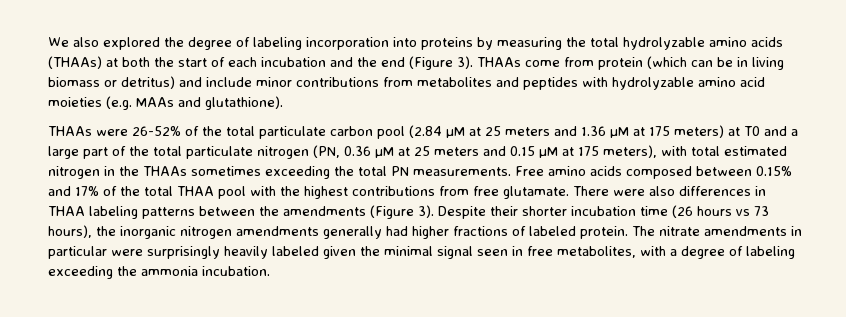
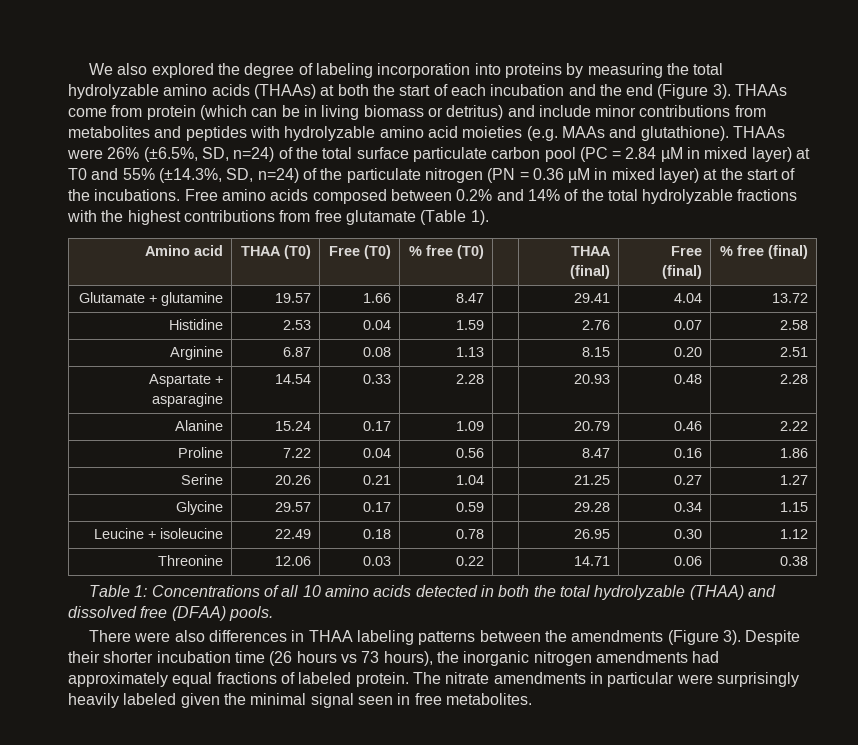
(283, 103) // -> (729, 133) none
[132,126,255,136] 26-52% of the total -> [107,147,409,162] 26% (±6.5%, SD, n=24) of the total surface
[409,125,798,138] [48,146,182,159] (2.84 µM at 25 meters and 1.36 µM at 175 meters) at T0 and a large part of the total -> [579,147,811,162] [68,168,343,183] (PC = 2.84 µM in mixed layer) at T0 and 55% (±14.3%, SD, n=24) of the
[313,145,787,158] [48,166,511,179] (PN, 0.36 µM at 25 meters and 0.15 µM at 175 meters), with total estimated nitrogen in the THAAs sometimes exceeding the total PN measurements. -> [487,168,796,183] [68,189,181,201] (PN = 0.36 µM in mixed layer) at the start of the incubations.
[756,166,792,176] [48,186,246,199] 0.15% and 17% of the total THAA pool -> [456,189,798,204] 0.2% and 14% of the total hydrolyzable fractions
[503,186,569,199] glutamate. -> [345,210,489,225] [144,245,223,256] [240,245,311,259] [328,245,391,259] [408,245,484,259] [570,246,611,256] [569,265,610,279] [670,246,702,256] [661,265,702,279] [719,245,808,259] [78,292,223,306] [274,293,311,303] [362,293,391,303] [455,293,484,303] [573,293,610,303] [673,293,702,303] [771,293,808,303] [168,319,223,330] [282,320,311,330] [362,320,391,330] [455,320,484,330] [581,320,610,330] [673,320,702,330] [779,320,808,330] [169,346,223,360] [282,347,311,357] [362,347,391,357] [455,347,484,357] [581,347,610,357] [673,347,702,357] [779,347,808,357] [148,374,223,387] [151,393,223,407] [274,374,311,384] [362,374,391,384] [455,374,484,384] [573,374,610,384] [673,374,702,384] [779,374,808,384] [174,420,223,431] [274,421,311,431] [362,421,391,431] [455,421,484,431] [573,421,610,431] [673,421,702,431] [779,421,808,431] [177,447,223,458] [282,448,311,458] [362,448,391,458] [455,448,484,458] [581,448,610,458] [673,448,702,458] [779,448,808,458] [180,474,223,485] [274,475,311,485] [362,475,391,485] [455,475,484,485] [573,475,610,485] [673,475,702,485] [779,475,808,485] [175,501,223,515] [274,502,311,512] [362,502,391,512] [455,502,484,512] [573,502,610,512] [673,502,702,512] [779,502,808,512] [93,528,223,539] [274,529,311,539] [362,529,391,539] [455,529,484,539] [573,529,610,539] [673,529,702,539] [779,529,808,539] [157,555,223,566] [274,556,311,566] [362,556,391,566] [455,556,484,566] [573,556,610,566] [673,556,702,566] [779,556,808,566] [89,585,776,600] [68,606,273,621] glutamate (Table 1). // Amino acid | THAA (T0) | Free (T0) | % free (T0) | | THAA (final) | Free (final) | % free (final) // Glutamate + glutamine | 19.57 | 1.66 | 8.47 | | 29.41 | 4.04 | 13.72 // Histidine | 2.53 | 0.04 | 1.59 | | 2.76 | 0.07 | 2.58 // Arginine | 6.87 | 0.08 | 1.13 | | 8.15 | 0.20 | 2.51 // Aspartate + asparagine | 14.54 | 0.33 | 2.28 | | 20.93 | 0.48 | 2.28 // Alanine | 15.24 | 0.17 | 1.09 | | 20.79 | 0.46 | 2.22 // Proline | 7.22 | 0.04 | 0.56 | | 8.47 | 0.16 | 1.86 // Serine | 20.26 | 0.21 | 1.04 | | 21.25 | 0.27 | 1.27 // Glycine | 29.57 | 0.17 | 0.59 | | 29.28 | 0.34 | 1.15 // Leucine + isoleucine | 22.49 | 0.18 | 0.78 | | 26.95 | 0.30 | 1.12 // Threonine | 12.06 | 0.03 | 0.22 | | 14.71 | 0.06 | 0.38 // Table 1: Concentrations of all 10 amino acids detected in both the total hydrolyzable (THAA) and dissolved free (DFAA) pools. //
[323,226,449,239] generally had higher -> [692,651,720,663] [68,672,213,687] had approximately equal
[557,246,795,259] [48,266,270,279] metabolites, with a degree of labeling exceeding the ammonia incubation. -> [445,693,532,705] metabolites.

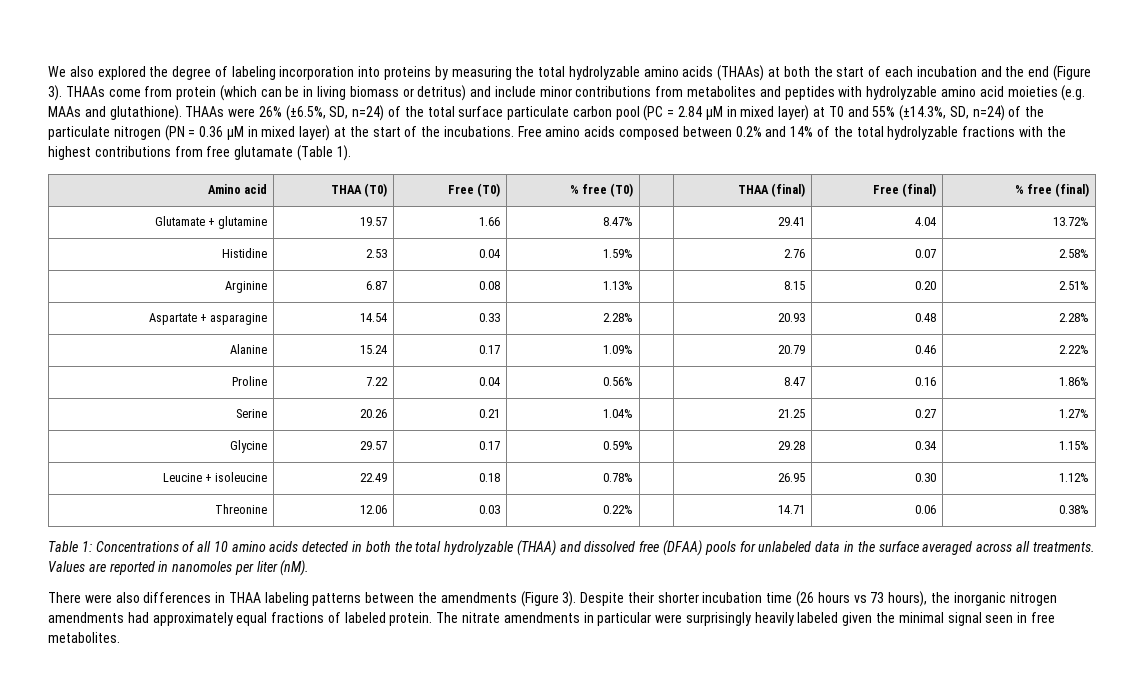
[455,293,484,303] 8.47 -> [603,217,634,226] 8.47%
[771,293,808,303] 13.72 -> [1053,217,1090,226] 13.72%
[455,320,484,330] 1.59 -> [603,249,634,258] 1.59%
[779,320,808,330] 2.58 -> [1059,249,1090,258] 2.58%
[455,347,484,357] 1.13 -> [603,281,634,290] 1.13%
[779,347,808,357] 2.51 -> [1059,281,1090,290] 2.51%
[455,374,484,384] 2.28 -> [603,313,634,322] 2.28%
[779,374,808,384] 2.28 -> [1059,313,1090,322] 2.28%
[455,421,484,431] 1.09 -> [603,345,634,354] 1.09%
[779,421,808,431] 2.22 -> [1059,345,1090,354] 2.22%
[455,448,484,458] 0.56 -> [603,377,634,386] 0.56%
[779,448,808,458] 1.86 -> [1059,377,1090,386] 1.86%
[455,475,484,485] 1.04 -> [603,409,634,418] 1.04%
[779,475,808,485] 1.27 -> [1059,409,1090,418] 1.27%
[455,502,484,512] 0.59 -> [603,441,634,450] 0.59%
[779,502,808,512] 1.15 -> [1059,441,1090,450] 1.15%
[455,529,484,539] 0.78 -> [603,473,634,482] 0.78%
[779,529,808,539] 1.12 -> [1059,473,1090,482] 1.12%
[455,556,484,566] 0.22 -> [603,505,634,514] 0.22%
[779,556,808,566] 0.38 -> [1059,505,1090,514] 0.38%
[228,606,273,621] pools. -> [704,541,1095,555] [48,560,310,576] pools for unlabeled data in the surface averaged across all treatments. Values are reported in nanomoles per liter (nM).

